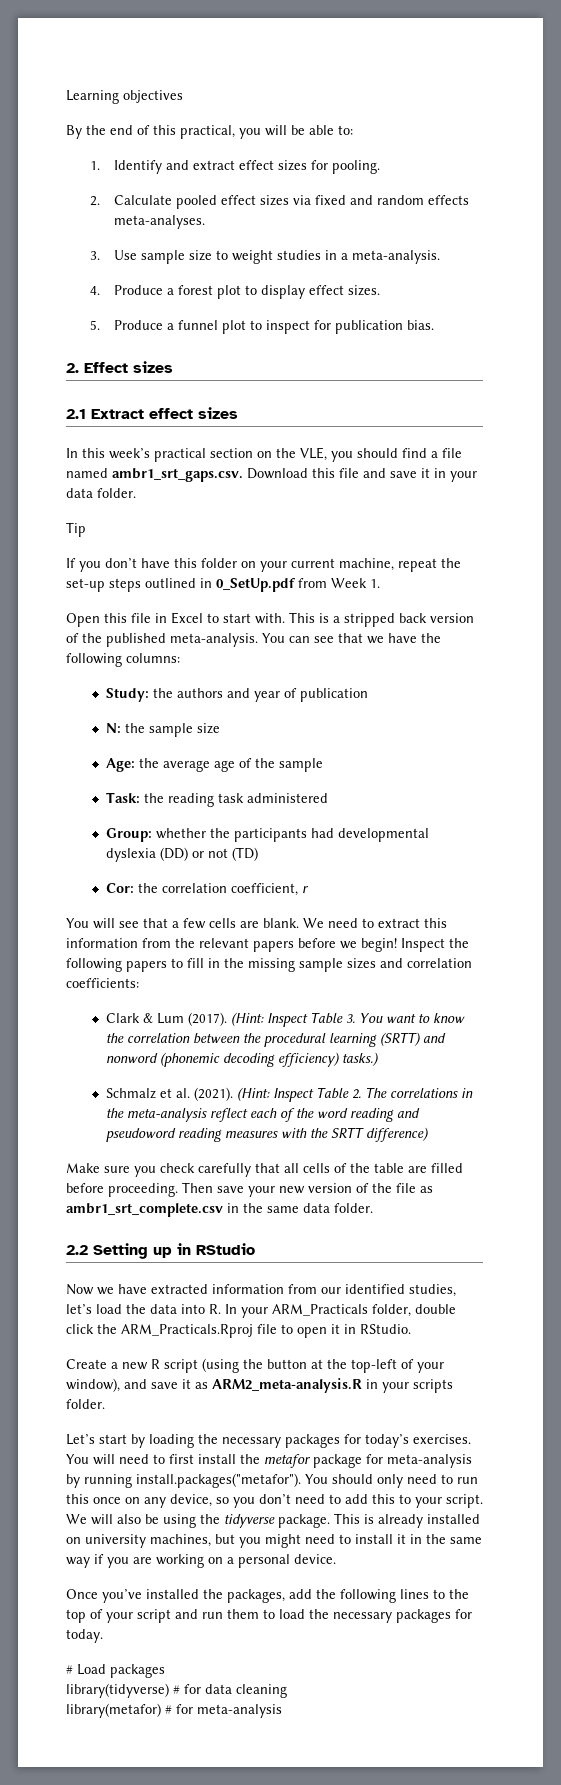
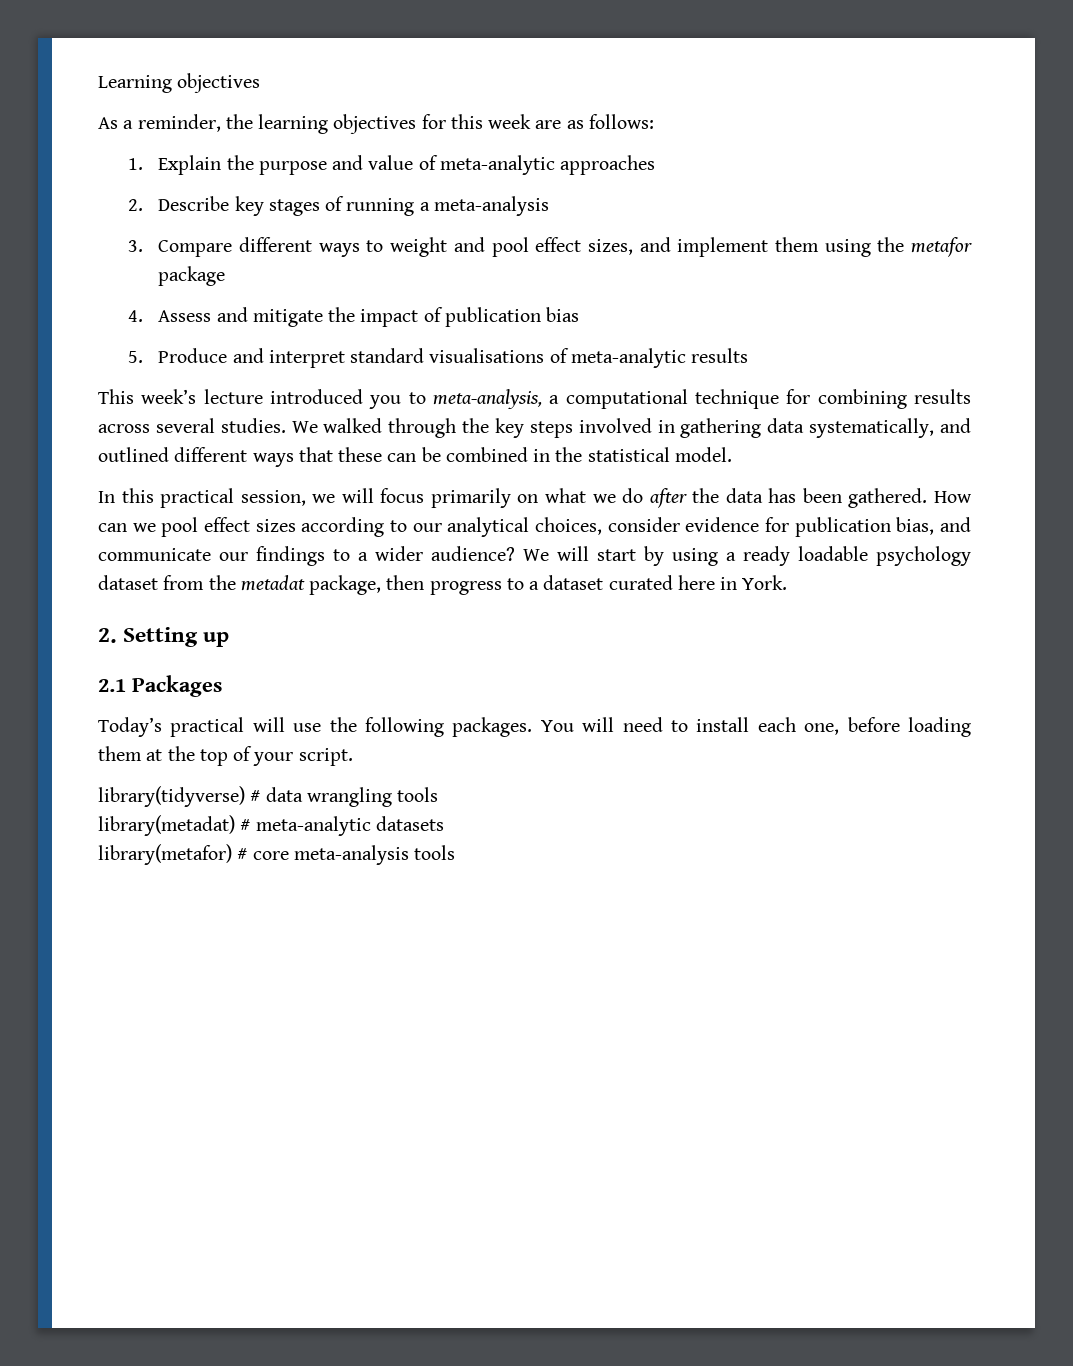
[66,125,353,139] [90,160,381,174] [90,195,470,209] [114,215,206,229] [90,250,441,264] [90,285,381,299] [90,320,435,334] [66,361,173,373] [66,407,238,419] [66,447,462,462] [66,468,477,482] [66,488,136,498] [66,522,86,537] [66,558,461,572] [66,578,380,592] [66,612,474,627] [66,633,441,647] [66,653,180,667] [106,688,369,702] [106,723,221,737] [106,758,324,772] [106,792,329,807] [106,828,430,842] [106,847,259,862] [106,883,310,896] [66,918,447,929] [66,938,469,952] [66,958,472,972] [66,978,139,988] [106,1012,466,1027] [106,1032,447,1047] [106,1052,380,1067] [106,1087,474,1102] [106,1108,421,1122] [106,1127,430,1142] [66,1163,463,1177] [66,1182,433,1197] [66,1203,373,1217] [66,1243,255,1259] [66,1284,456,1297] [66,1304,456,1318] [66,1324,411,1338] [66,1358,444,1373] [66,1378,453,1393] [66,1399,105,1409] [66,1434,471,1448] [66,1454,472,1468] [66,1473,478,1488] [66,1494,483,1508] [66,1513,480,1528] [66,1534,482,1548] [66,1554,336,1568] [66,1589,469,1603] [66,1609,472,1623] [66,1629,103,1643] [66,1664,165,1678] [66,1683,287,1698] By the end of this practical, you will be able to: // 1. Identify and extract effect sizes for pooling. // 2. Calculate pooled effect sizes via fixed and random effects meta-analyses. // 3. Use sample size to weight studies in a meta-analysis. // 4. Produce a forest plot to display effect sizes. // 5. Produce a funnel plot to inspect for publication bias. // 2. Effect sizes // 2.1 Extract effect sizes // In this week’s practical section on the VLE, you should find a file named ambr1_srt_gaps.csv. Download this file and save it in your data folder. // Tip // If you don’t have this folder on your current machine, repeat the set-up steps outlined in 0_SetUp.pdf from Week 1. // Open this file in Excel to start with. This is a stripped back version of the published meta-analysis. You can see that we have the following columns: // Study: the authors and year of publication // N: the sample size // Age: the average age of the sample // Task: the reading task administered // Group: whether the participants had developmental dyslexia (DD) or not (TD) // Cor: the correlation coefficient, r // You will see that a few cells are blank. We need to extract this information from the relevant papers before we begin! Inspect the following papers to fill in the missing sample sizes and correlation coefficients: // Clark & Lum (2017). (Hint: Inspect Table 3. You want to know the correlation between the procedural learning (SRTT) and nonword (phonemic decoding efficiency) tasks.) // Schmalz et al. (2021). (Hint: Inspect Table 2. The correlations in the meta-analysis reflect each of the word reading and pseudoword reading measures with the SRTT difference) // Make sure you check carefully that all cells of the table are filled before proceeding. Then save your new version of the file as ambr1_srt_complete.csv in the same data folder. // 2.2 Setting up in RStudio // Now we have extracted information from our identified studies, let’s load the data into R. In your ARM_Practicals folder, double click the ARM_Practicals.Rproj file to open it in RStudio. // Create a new R script (using the button at the top-left of your window), and save it as ARM2_meta-analysis.R in your scripts folder. // Let’s start by loading the necessary packages for today’s exercises. You will need to first install the metafor package for meta-analysis by running install.packages("metafor"). You should only need to run this once on any device, so you don’t need to add this to your script. We will also be using the tidyverse package. This is already installed on university machines, but you might need to install it in the same way if you are working on a personal device. // Once you’ve installed the packages, add the following lines to the top of your script and run them to load the necessary packages for today. // # Load packages // library(tidyverse) # for data cleaning -> [98,114,654,134] [128,155,656,175] [128,196,549,216] [128,237,972,257] [158,266,226,286] [128,307,580,327] [128,348,749,368] [98,389,971,409] [98,418,971,438] [98,447,732,467] [98,488,972,508] [98,517,971,537] [98,546,971,566] [98,575,788,595] [98,627,230,647] [98,675,222,697] [98,717,971,737] [98,746,353,766] [98,786,439,807] [98,815,444,836] As a reminder, the learning objectives for this week are as follows: // 1. Explain the purpose and value of meta-analytic approaches // 2. Describe key stages of running a meta-analysis // 3. Compare different ways to weight and pool effect sizes, and implement them using the metafor package // 4. Assess and mitigate the impact of publication bias // 5. Produce and interpret standard visualisations of meta-analytic results // This week’s lecture introduced you to meta-analysis, a computational technique for combining results across several studies. We walked through the key steps involved in gathering data systematically, and outlined different ways that these can be combined in the statistical model. // In this practical session, we will focus primarily on what we do after the data has been gathered. How can we pool effect sizes according to our analytical choices, consider evidence for publication bias, and communicate our findings to a wider audience? We will start by using a ready loadable psychology dataset from the metadat package, then progress to a dataset curated here in York. // 2. Setting up // 2.1 Packages // Today’s practical will use the following packages. You will need to install each one, before loading them at the top of your script. // library(tidyverse) # data wrangling tools // library(metadat) # meta-analytic datasets
[176,1704,282,1718] for meta-analysis -> [252,845,456,865] core meta-analysis tools

